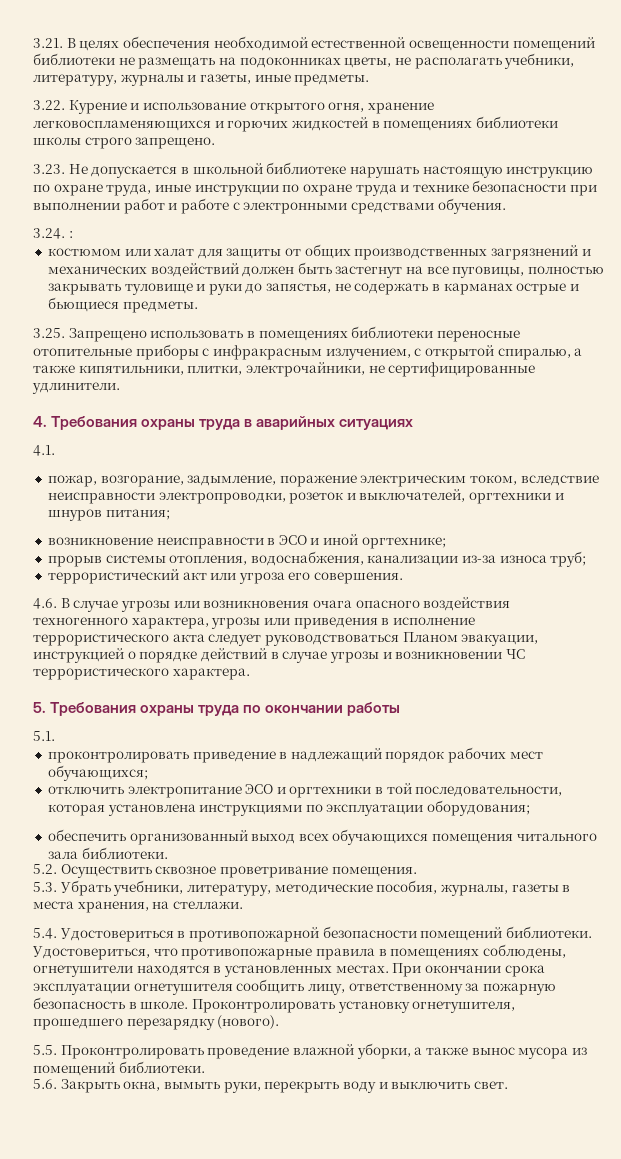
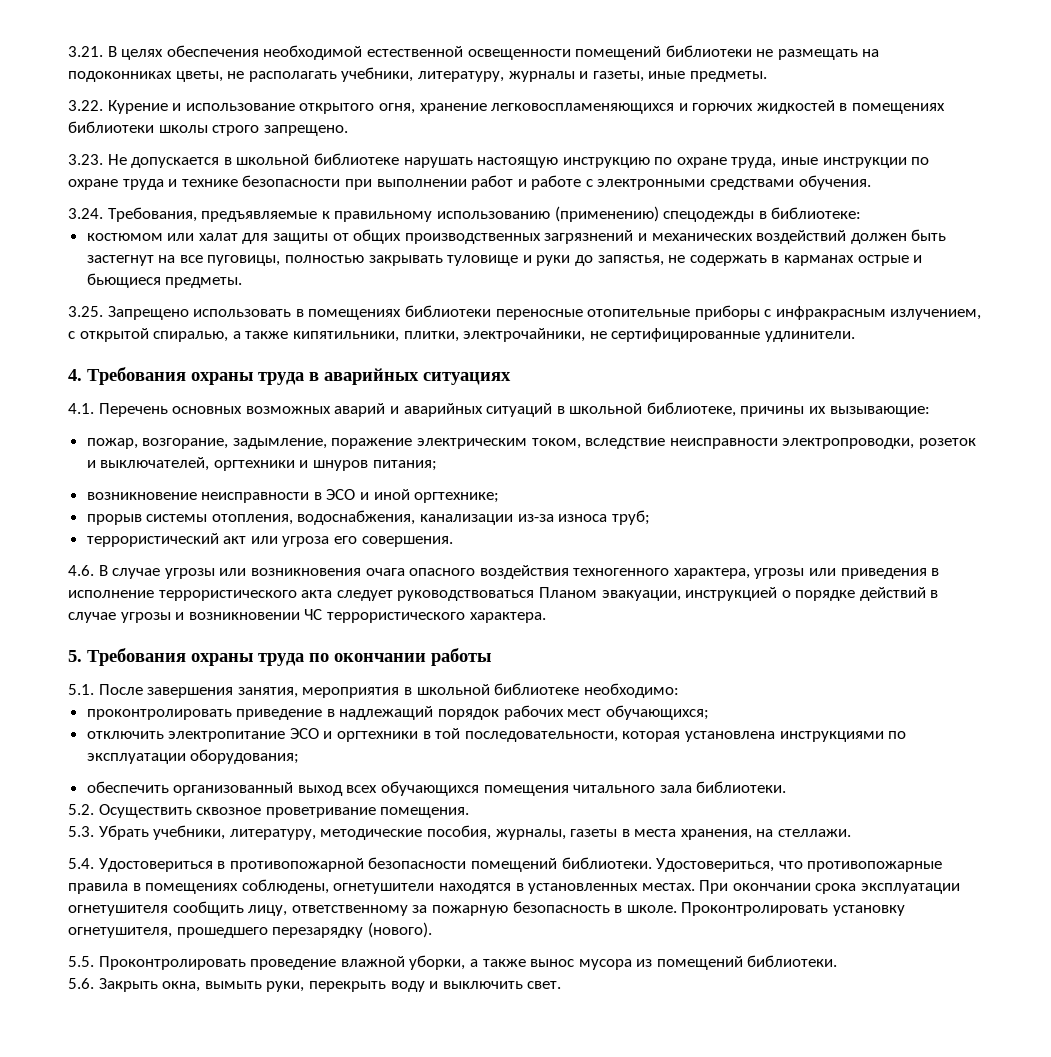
[68,231,73,238] : -> [107,206,862,222] Требования, предъявляемые к правильному использованию (применению) спецодежды в библиотеке:
(55, 450) none -> [98,402,930,417] Перечень основных возможных аварий и аварийных ситуаций в школьной библиотеке, причины их вызывающие:
(55, 736) none -> [98,683,679,698] После завершения занятия, мероприятия в школьной библиотеке необходимо:

